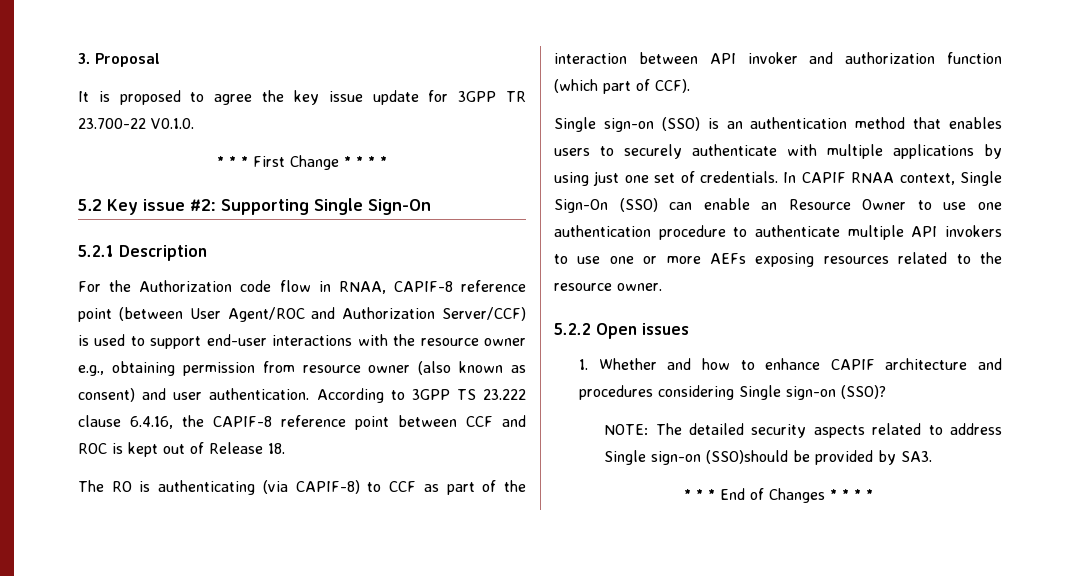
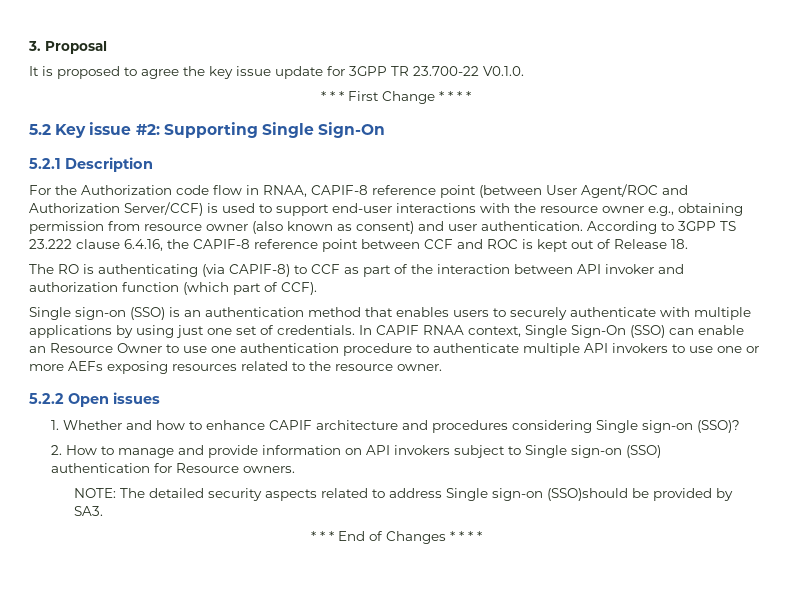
(887, 392) none -> [51,445,662,458] [51,463,296,473] // 2. How to manage and provide information on API invokers subject to Single sign-on (SSO) authentication for Resource owners.

